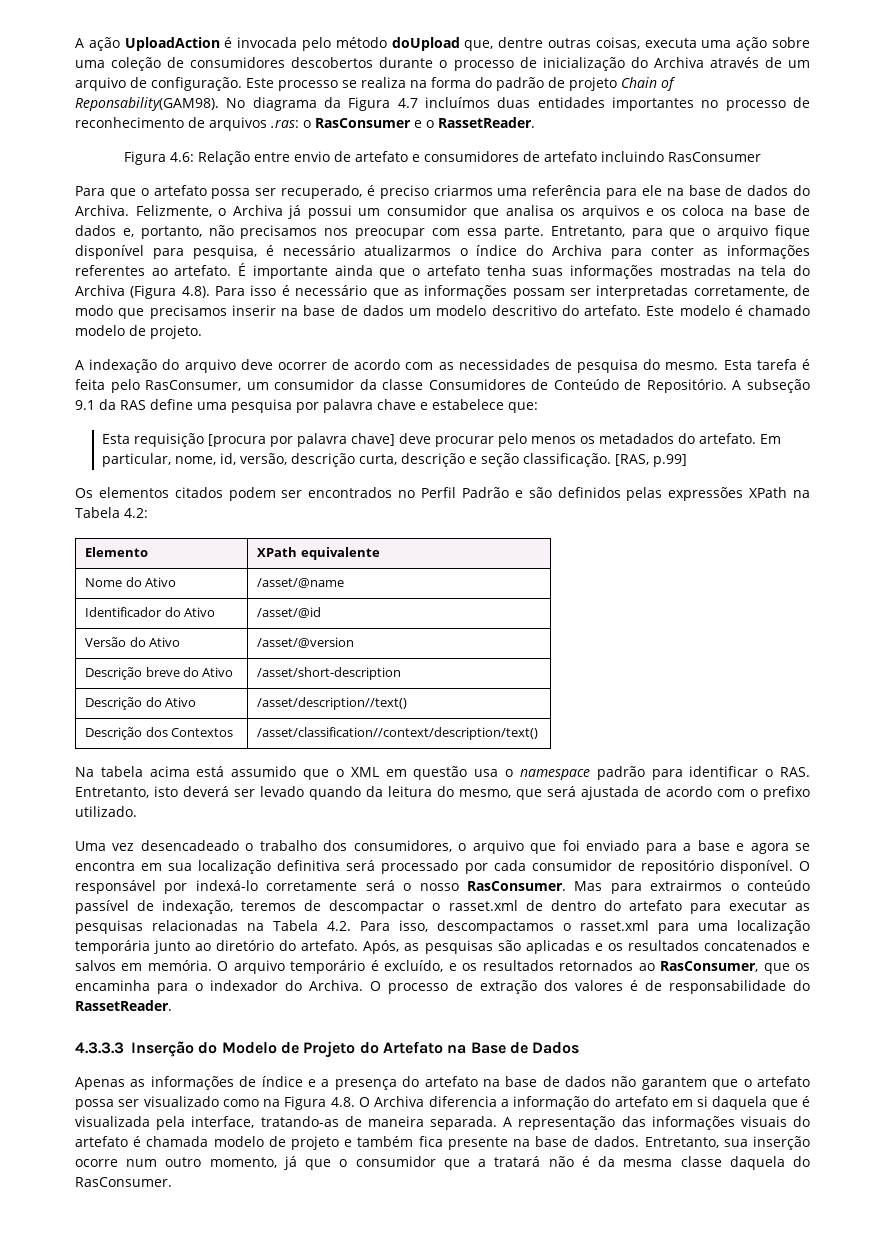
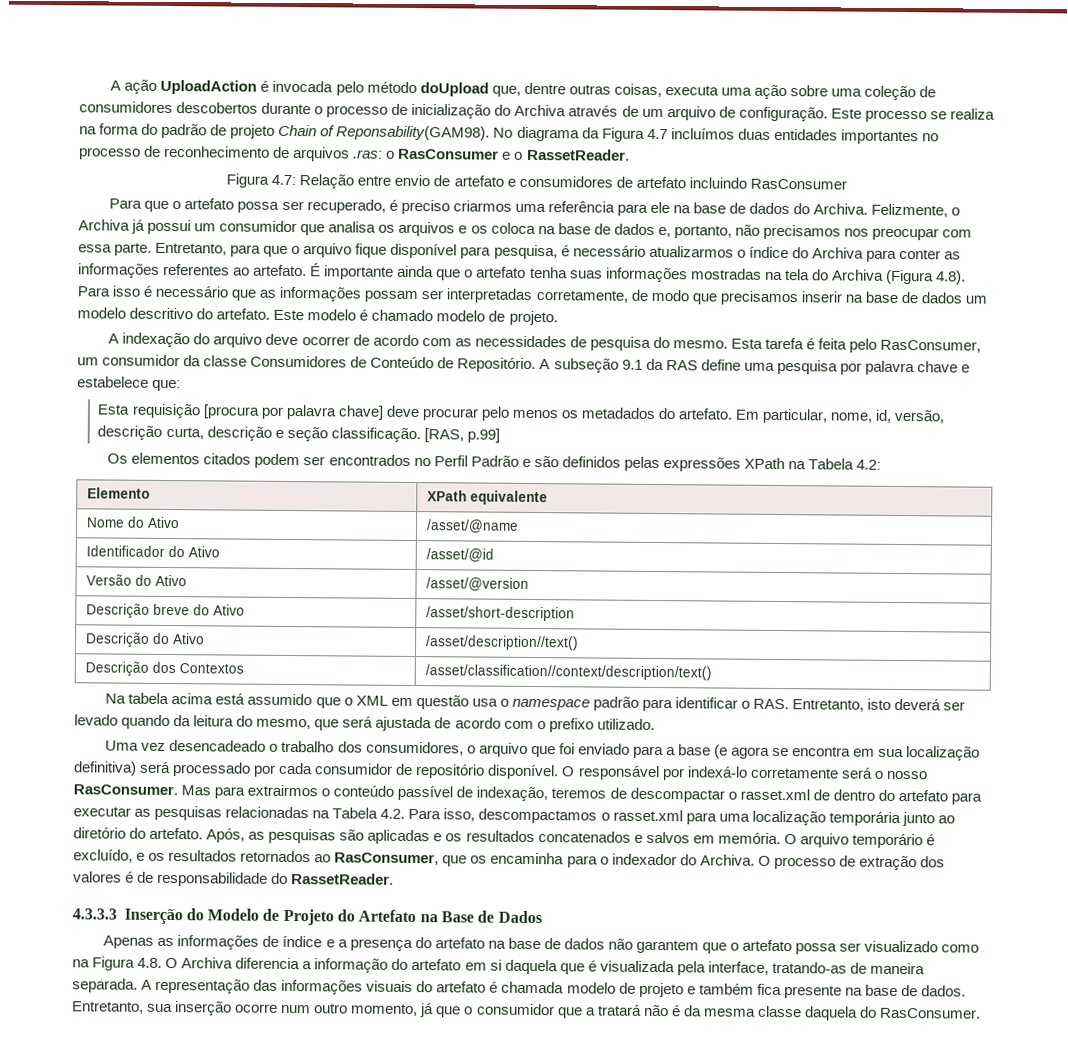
[170,152,194,162] 4.6: -> [271,174,297,186] 4.7:
[736,843,745,851] e -> [714,744,729,759] (e
[277,860,341,871] definitiva -> [73,761,137,776] definitiva)

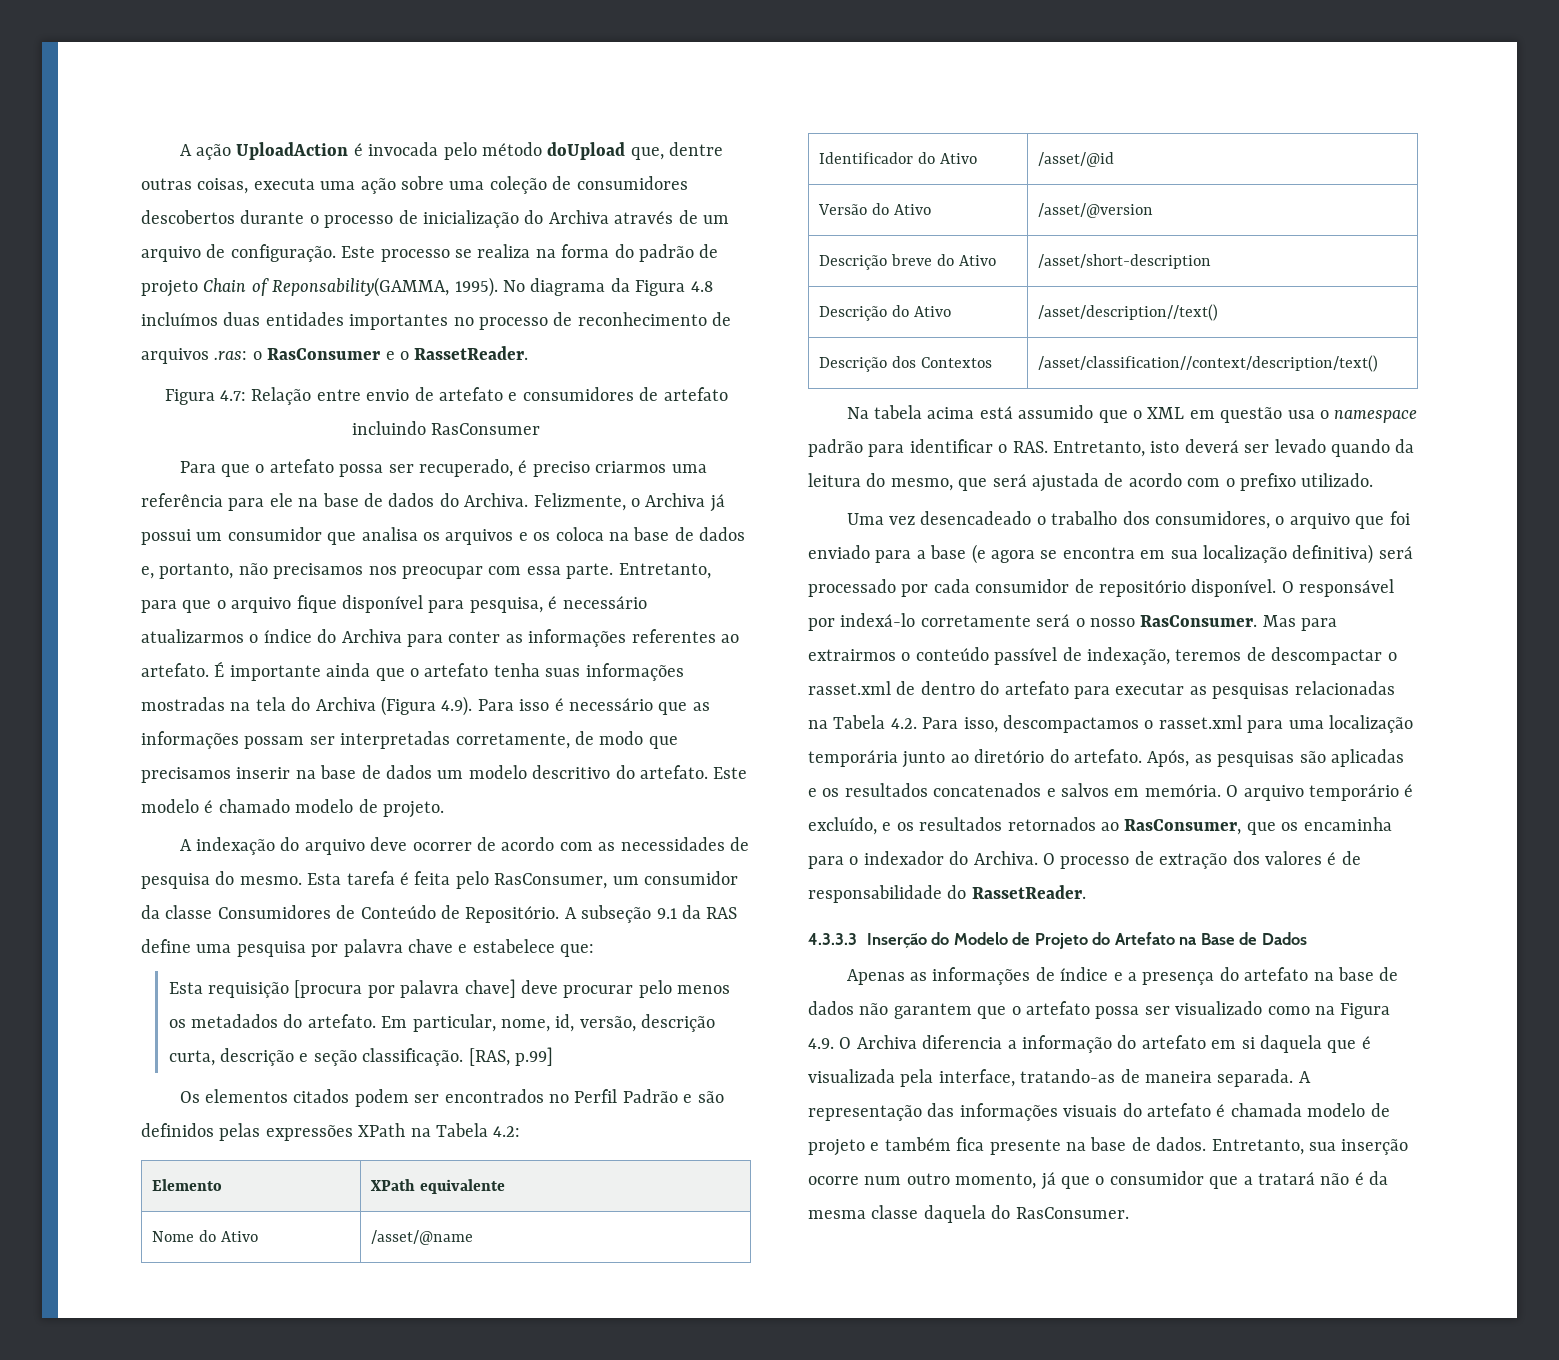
[336,125,491,141] Reponsability(GAM98). -> [272,277,498,297] Reponsability(GAMMA, 1995).
[646,128,668,140] 4.7 -> [690,281,713,292] 4.8
[935,270,966,285] 4.8). -> [441,696,473,716] 4.9).
[137,957,163,968] 4.8. -> [808,1038,834,1049] 4.9.

